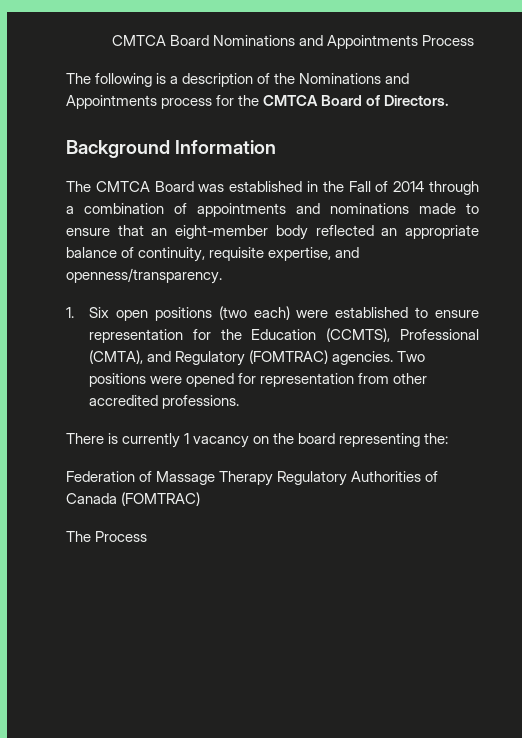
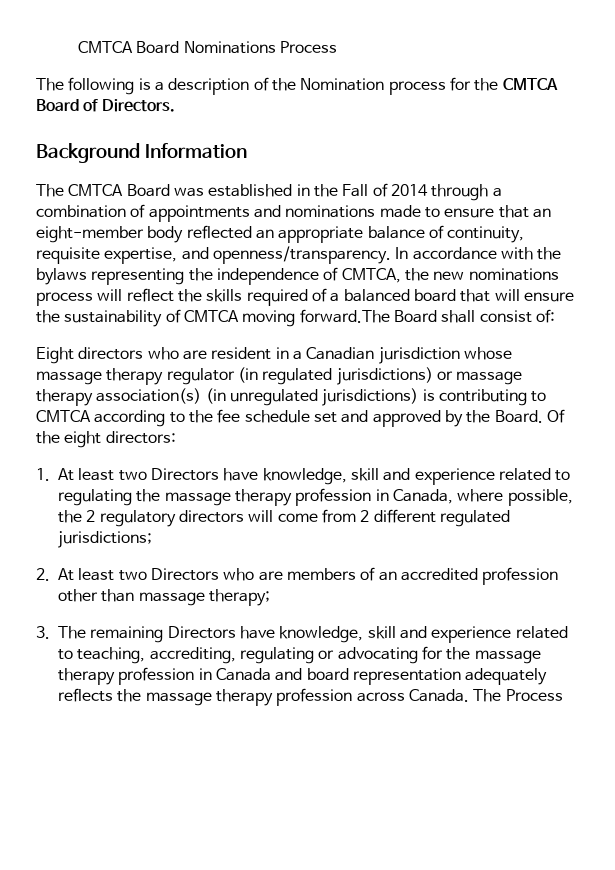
[299,35,419,49] and Appointments -> (276, 47) none
[299,73,410,84] [66,95,157,109] Nominations and Appointments -> [300,78,385,91] Nomination
[66,306,480,321] [89,328,479,343] [89,350,426,366] [89,373,428,387] [89,395,240,409] [66,433,449,448] [66,471,439,486] [66,492,201,506] // 1. Six open positions (two each) were established to ensure representation for the Education (CCMTS), Professional (CMTA), and Regulatory (FOMTRAC) agencies. Two positions were opened for representation from other accredited professions. // There is currently 1 vacancy on the board representing the: // Federation of Massage Therapy Regulatory Authorities of Canada (FOMTRAC) // -> [395,247,562,260] [36,267,559,285] [36,288,574,306] [36,309,555,327] [36,347,512,364] [36,367,523,385] [36,388,547,406] [36,409,565,427] [36,431,176,448] [36,468,571,485] [58,488,573,506] [58,509,510,527] [58,531,152,548] [36,567,559,585] [58,589,270,606] [36,626,568,643] [58,646,541,664] [58,667,548,685] [58,688,469,706] In accordance with the bylaws representing the independence of CMTCA, the new nominations process will reflect the skills required of a balanced board that will ensure the sustainability of CMTCA moving forward.The Board shall consist of: // Eight directors who are resident in a Canadian jurisdiction whose massage therapy regulator (in regulated jurisdictions) or massage therapy association(s) (in unregulated jurisdictions) is contributing to CMTCA according to the fee schedule set and approved by the Board. Of the eight directors: // 1. At least two Directors have knowledge, skill and experience related to regulating the massage therapy profession in Canada, where possible, the 2 regulatory directors will come from 2 different regulated jurisdictions; // 2. At least two Directors who are members of an accredited profession other than massage therapy; // 3. The remaining Directors have knowledge, skill and experience related to teaching, accrediting, regulating or advocating for the massage therapy profession in Canada and board representation adequately reflects the massage therapy profession across Canada.

